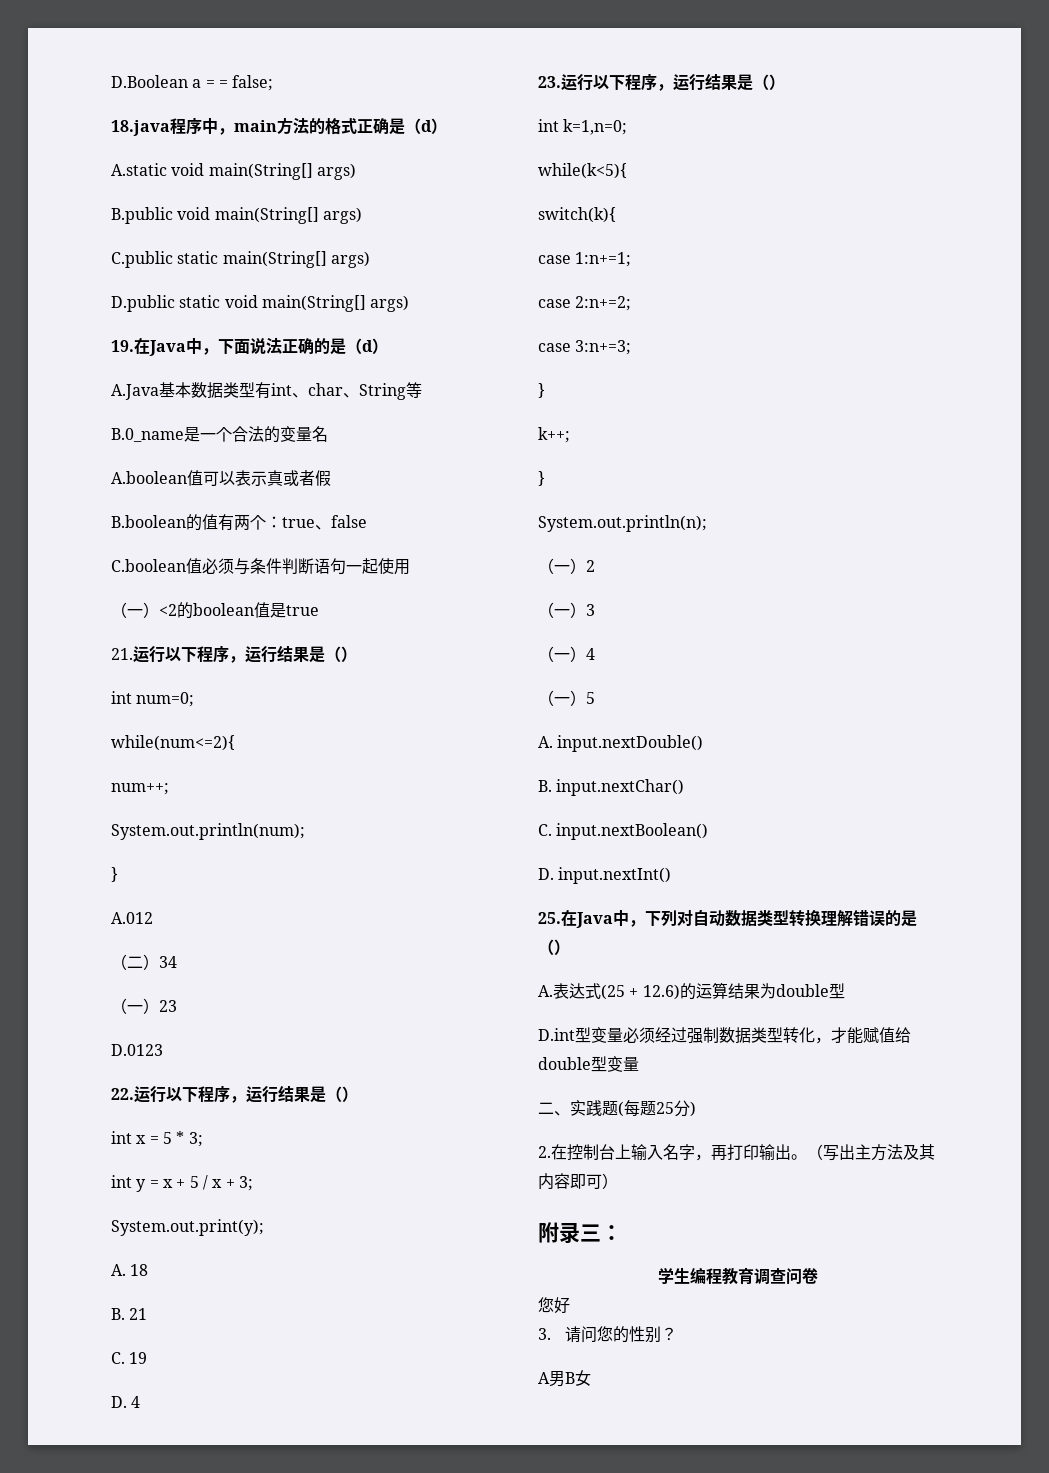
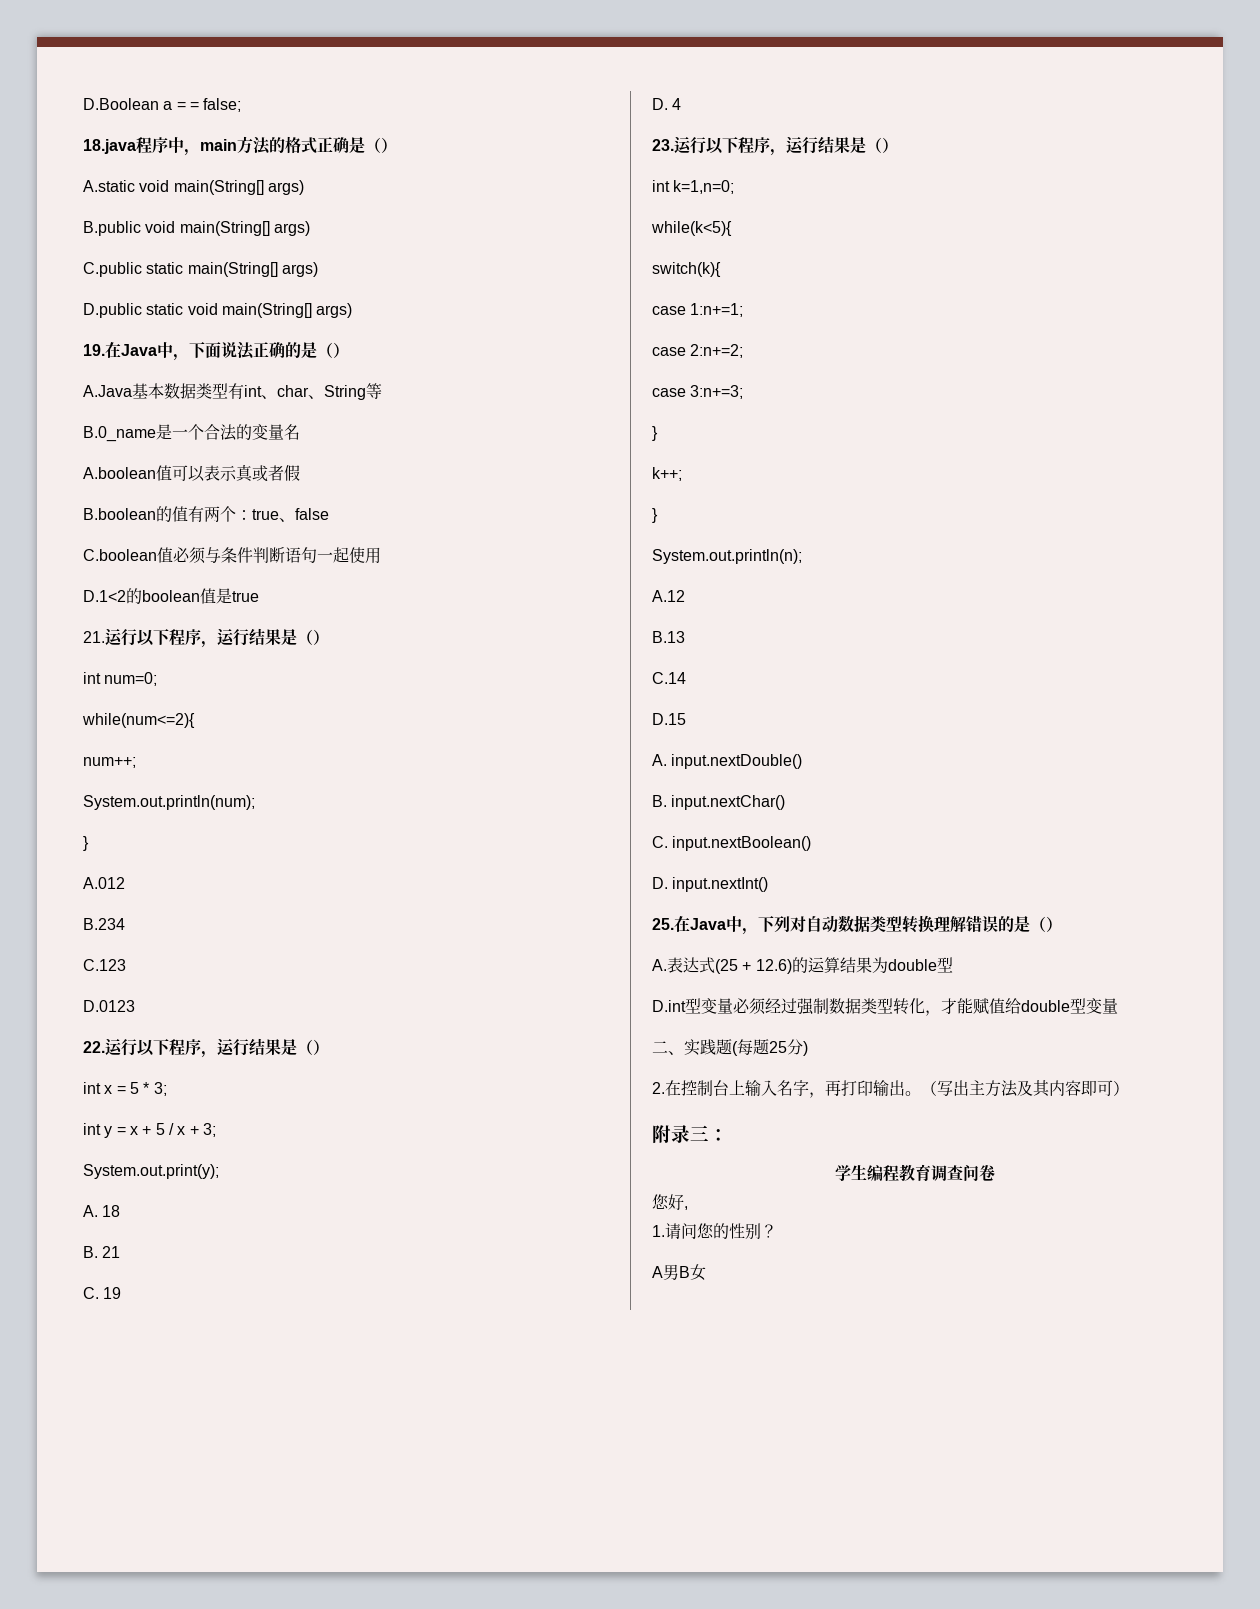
[421,120,432,132] d -> (381, 145) none
[362,340,373,352] d -> (333, 350) none
[111,602,177,618] （一）<2 -> [83,590,126,602] D.1<2
[111,954,177,970] [111,998,177,1014] （二）34 // （一）23 -> [83,918,125,930] [83,959,126,971] B.234 // C.123
[538,558,595,574] [538,602,595,618] [538,646,595,662] [538,690,595,706] （一）2 // （一）3 // （一）4 // （一）5 -> [652,590,685,602] [652,631,685,643] [652,672,686,684] [652,713,686,725] A.12 // B.13 // C.14 // D.15
[538,1328,551,1340] // 3. -> [684,1206,688,1210] [652,1225,665,1237] , // 1.

